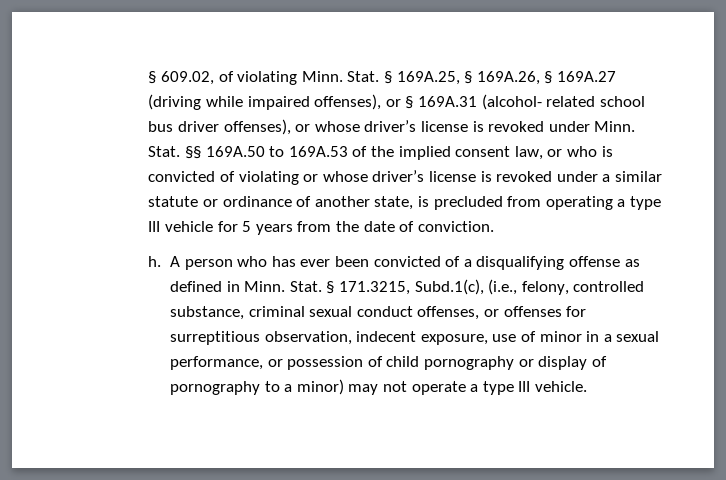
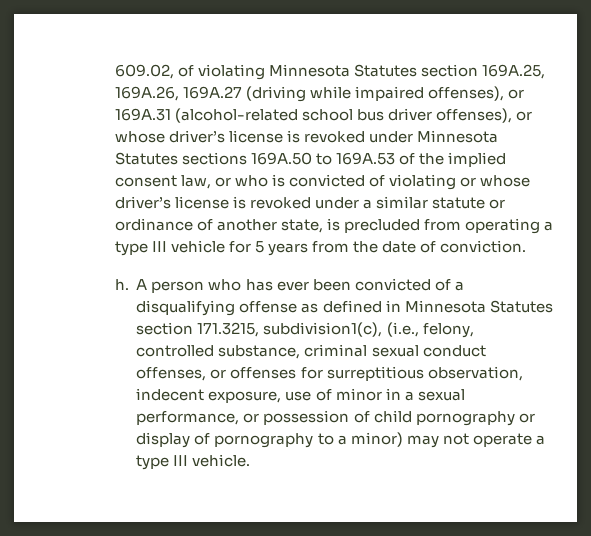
[148,71,157,84] § -> (114, 71) none
[301,71,553,85] Minn. Stat. § 169A.25, § 169A.26, § -> [269,64,546,79] [114,86,179,101] Minnesota Statutes section 169A.25, 169A.26,
[405,94,596,110] § 169A.31 (alcohol- related -> [114,108,298,123] 169A.31 (alcohol-related
[594,121,636,132] [148,146,202,159] Minn. Stat. §§ -> [417,130,499,143] [114,152,247,165] Minnesota Statutes sections
[244,279,484,295] Minn. Stat. § 171.3215, Subd.1(c), -> [404,300,553,313] [136,322,383,337] Minnesota Statutes section 171.3215, subdivision1(c),

